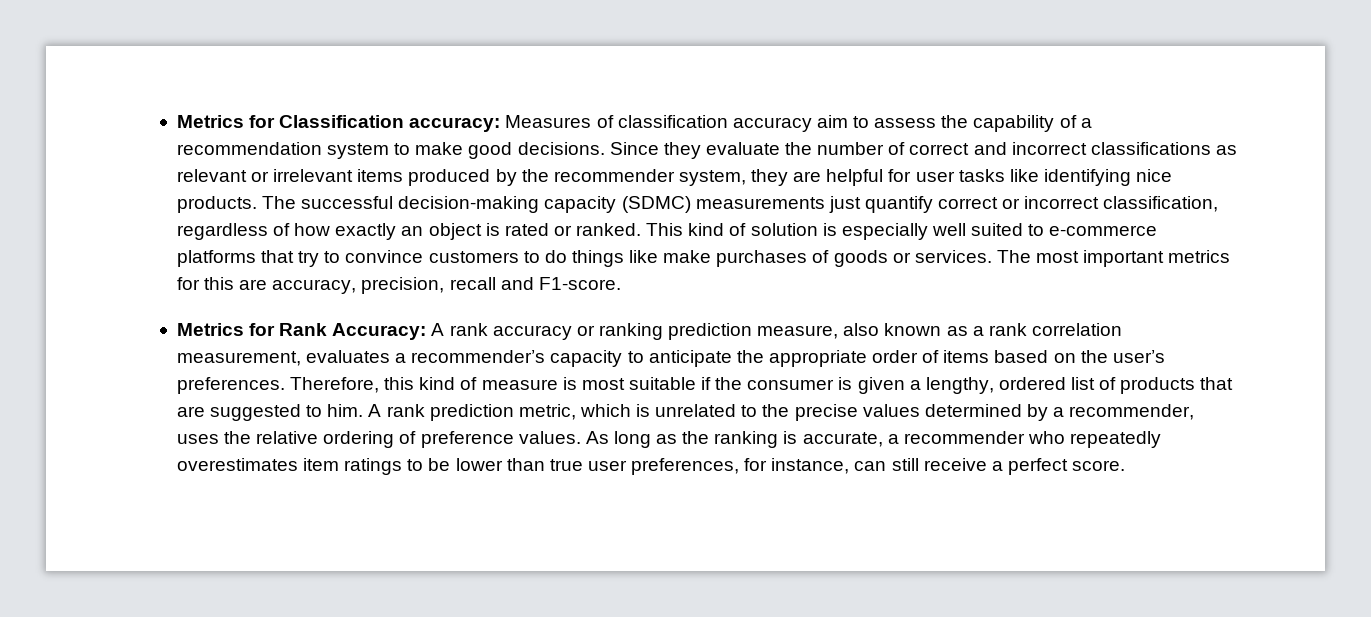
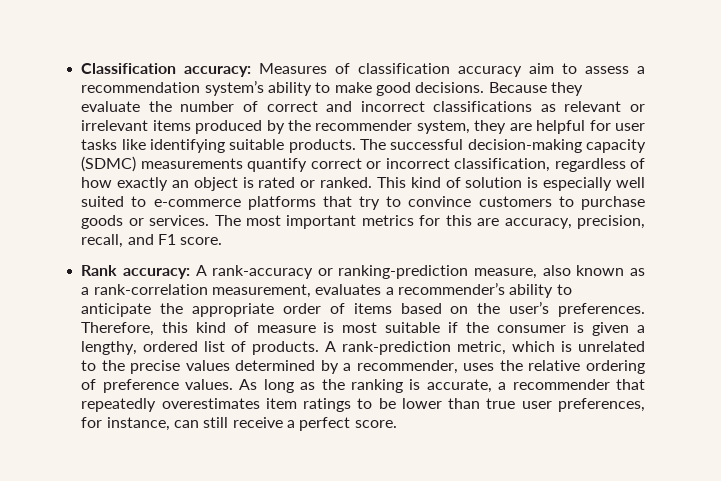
[176,115,275,128] Metrics for -> (81, 68) none
[941,115,1092,132] [176,142,389,159] the capability of a recommendation system -> [637,66,645,74] [81,80,312,96] a recommendation system’s ability
[609,142,659,155] Since -> [488,82,547,93] Because
[1136,169,1173,182] nice -> [229,139,285,150] suitable
[828,196,861,213] just -> (243, 163) none
[544,250,830,267] do things like make purchases of -> [581,196,646,210] purchase
[449,277,621,290] [176,323,753,340] recall and F1-score. // Metrics for Rank Accuracy: A rank accuracy or ranking prediction -> [81,234,223,248] [81,265,469,279] recall, and F1 score. // Rank accuracy: A rank-accuracy or ranking-prediction
[988,323,1122,336] rank correlation -> [93,284,208,295] rank-correlation
[550,350,623,367] capacity -> [509,284,554,298] ability
[1120,377,1234,394] [176,404,514,421] products that are suggested to him. A rank prediction -> [252,341,452,355] products. A rank-prediction
[1027,431,1065,444] who -> [615,379,645,390] that

